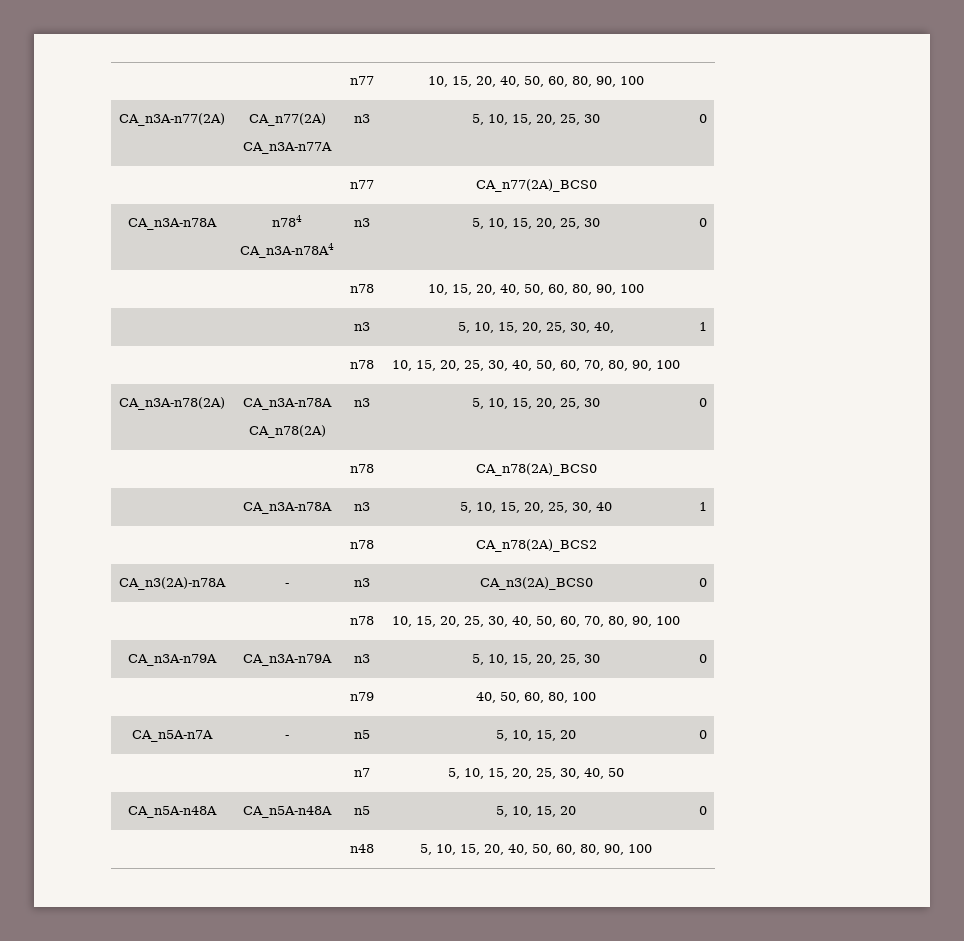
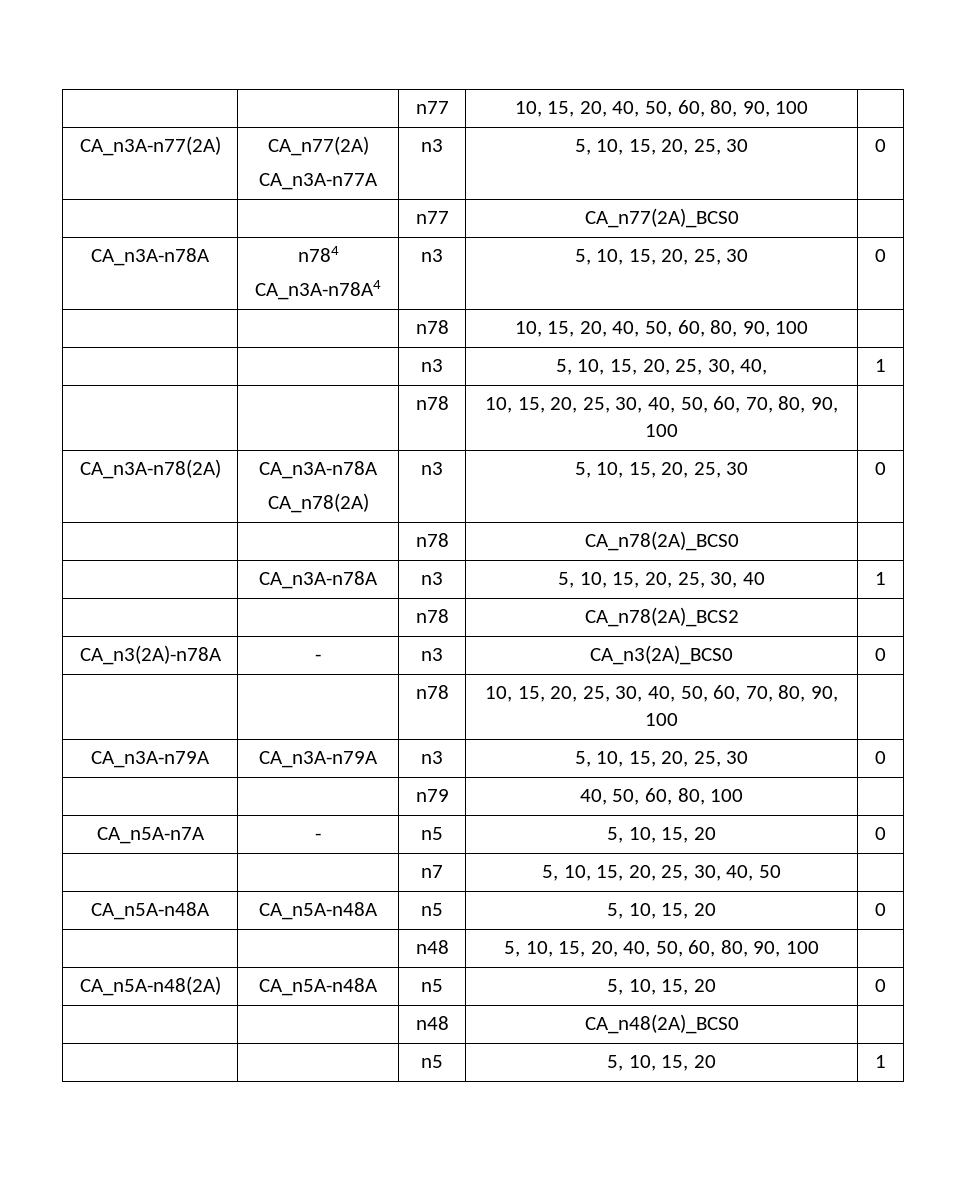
(652, 848) none -> [79,976,221,996] [259,978,378,996] [421,979,443,992] [607,979,716,995] [875,979,886,992] [415,1016,449,1030] [584,1014,739,1034] [421,1055,443,1068] [607,1055,716,1071] [875,1055,886,1068] // CA_n5A-n48(2A) | CA_n5A-n48A | n5 | 5, 10, 15, 20 | 0 // | | n48 | CA_n48(2A)_BCS0 | // | | n5 | 5, 10, 15, 20 | 1

